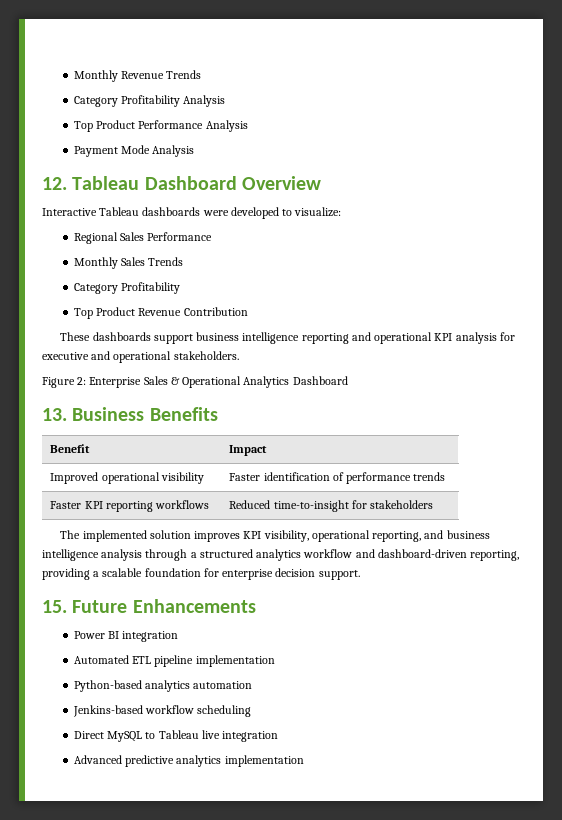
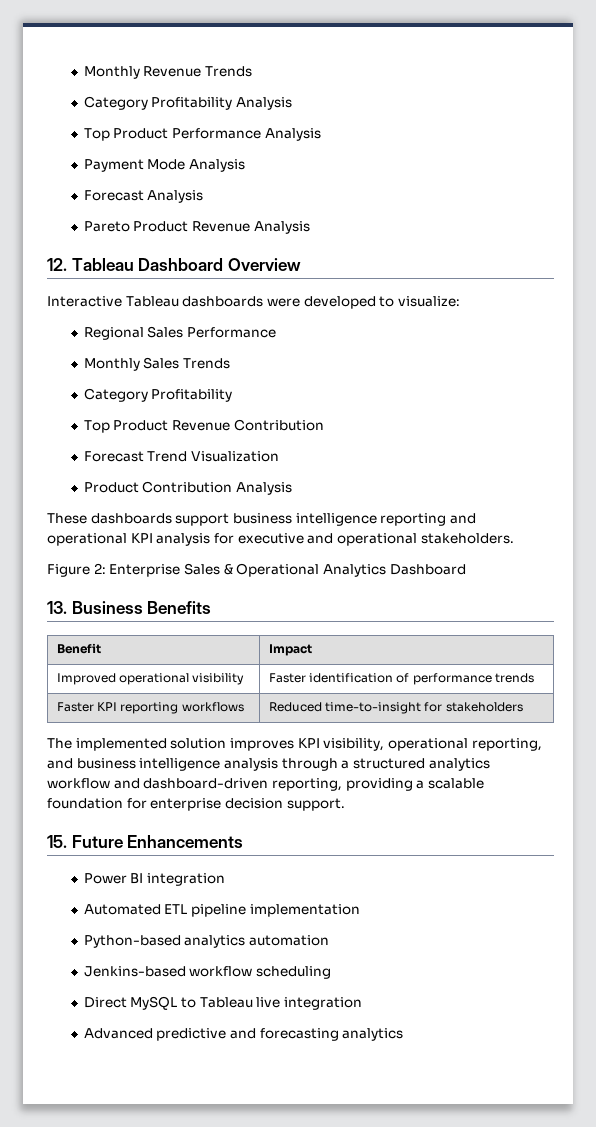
(195, 151) none -> [83,190,204,203] [83,221,310,234] // Forecast Analysis // Pareto Product Revenue Analysis
(248, 311) none -> [83,451,280,462] [83,481,293,495] // Forecast Trend Visualization // Product Contribution Analysis
[176,755,304,767] analytics implementation -> [230,1028,404,1041] and forecasting analytics

